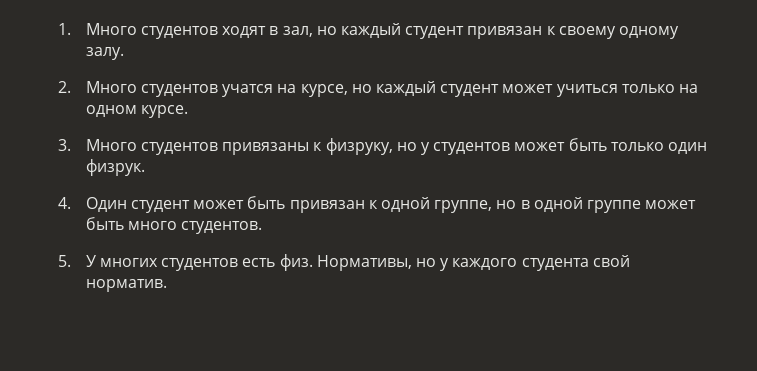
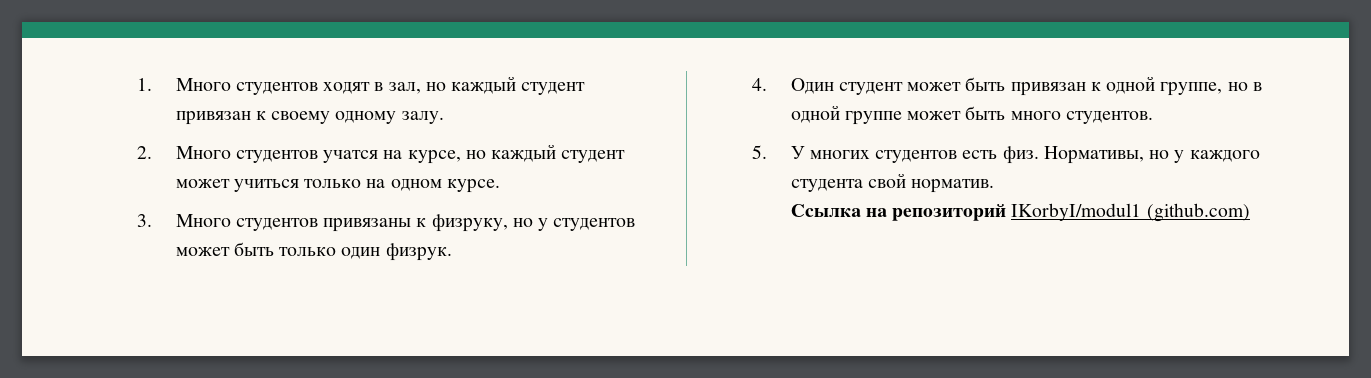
(167, 285) none -> [790,203,1250,222] // Ссылка на репозиторий IKorbyI/modul1 (github.com)

